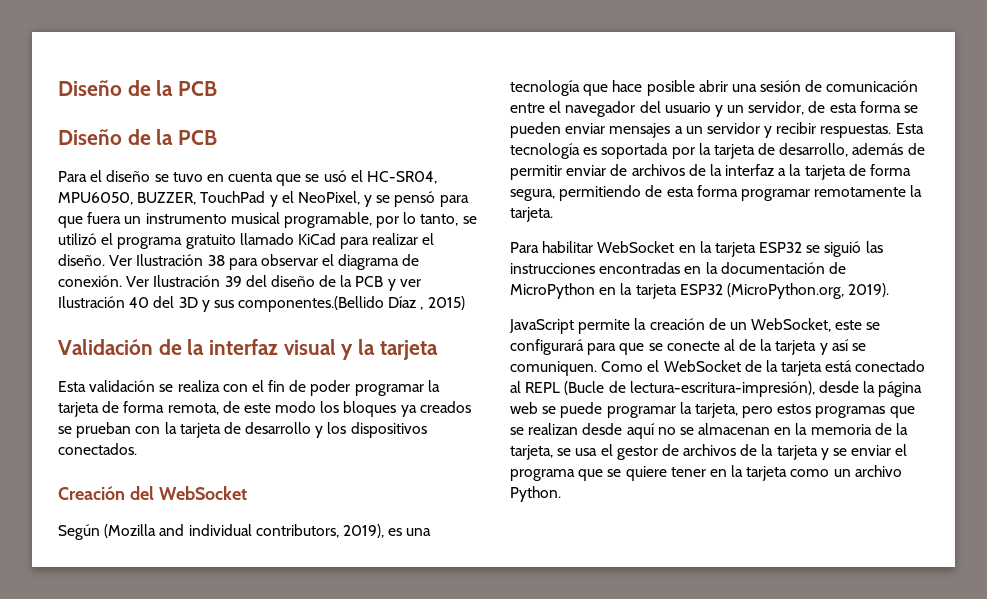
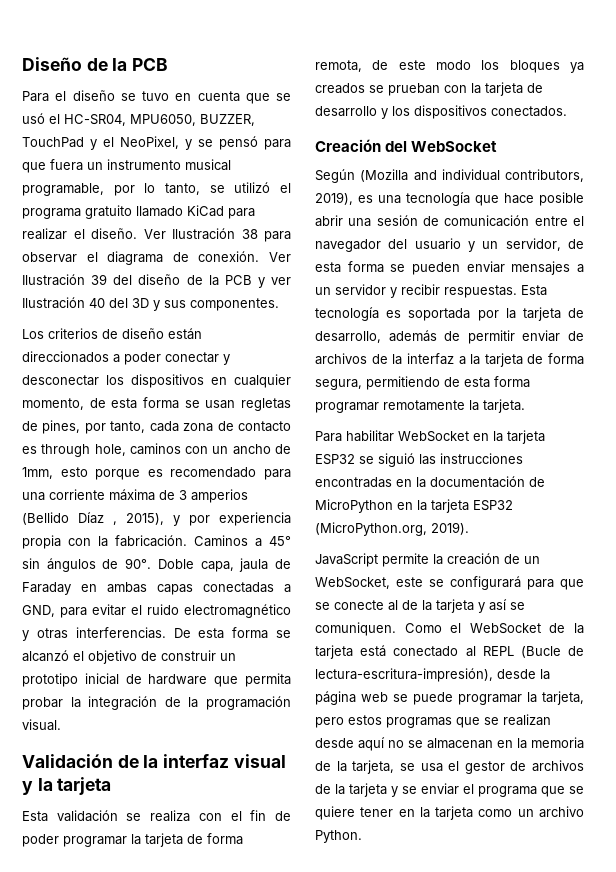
[58,80,218,96] [58,129,218,145] Diseño de la PCB // Diseño de la PCB -> [22,57,169,71] Diseño de la PCB
[238,296,465,312] componentes.(Bellido Díaz , 2015) -> [190,298,279,311] [22,328,202,340] [22,351,230,365] [22,374,291,388] [22,397,291,411] [22,420,291,434] [22,443,291,457] [22,467,291,480] [22,489,248,503] [22,512,291,526] [22,535,291,549] [22,558,291,572] [22,582,291,595] [22,604,291,618] [22,627,292,641] [22,650,236,664] [22,673,291,687] [22,696,291,710] [22,719,61,731] componentes. // Los criterios de diseño están direccionados a poder conectar y desconectar los dispositivos en cualquier momento, de esta forma se usan regletas de pines, por tanto, cada zona de contacto es through hole, caminos con un ancho de 1mm, esto porque es recomendado para una corriente máxima de 3 amperios (Bellido Díaz , 2015), y por experiencia propia con la fabricación. Caminos a 45° sin ángulos de 90°. Doble capa, jaula de Faraday en ambas capas conectadas a GND, para evitar el ruido electromagnético y otras interferencias. De esta forma se alcanzó el objetivo de construir un prototipo inicial de hardware que permita probar la integración de la programación visual.

